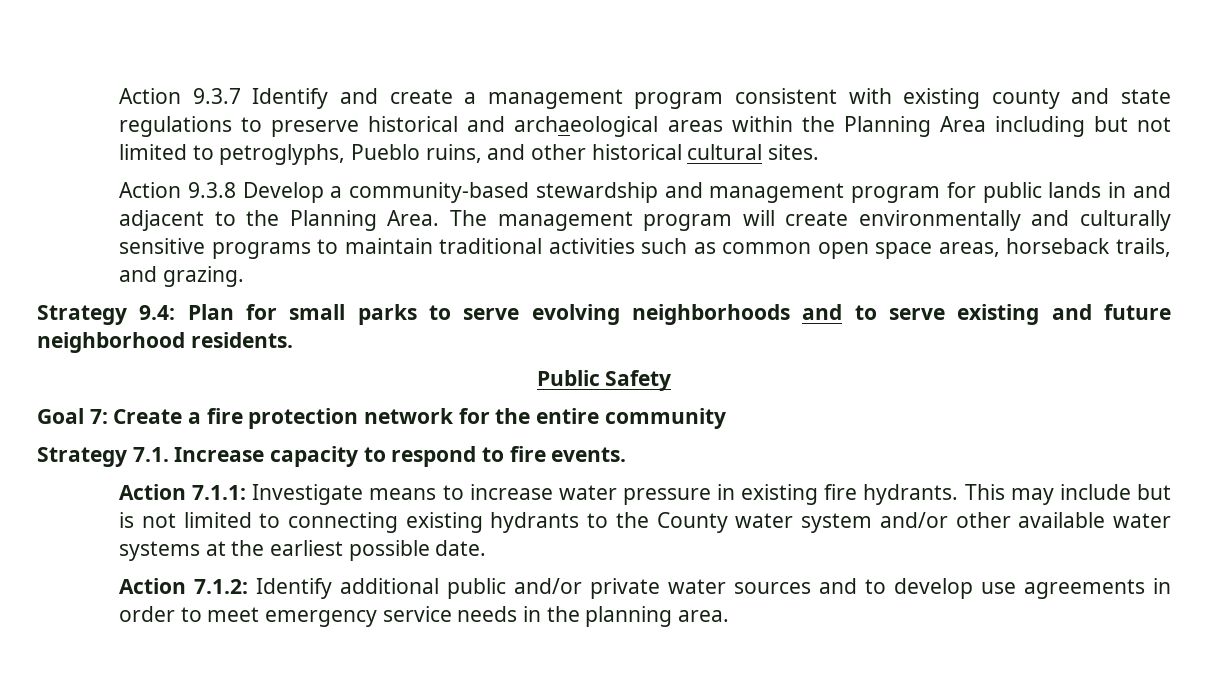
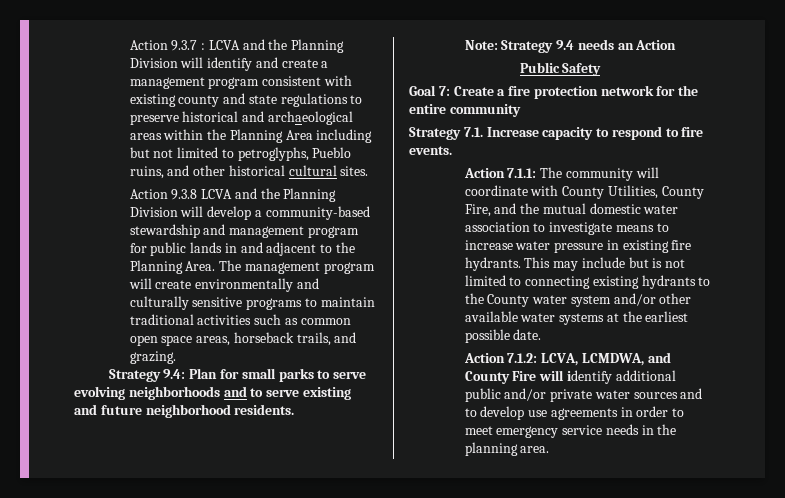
[252,88,329,109] Identify -> [201,39,345,53] [129,57,253,71] : LCVA and the Planning Division will identify
[242,182,324,203] Develop -> [201,188,337,202] [129,206,252,220] LCVA and the Planning Division will develop
(293, 340) none -> [464,39,677,53] // Note: Strategy 9.4 needs an Action
[252,484,364,505] Investigate -> [540,167,659,181] [464,185,704,199] [464,203,679,217] [464,222,613,235] The community will coordinate with County Utilities, County Fire, and the mutual domestic water association to investigate
[256,578,333,599] Identify -> [541,352,671,366] [464,370,612,384] LCVA, LCMDWA, and County Fire will identify

